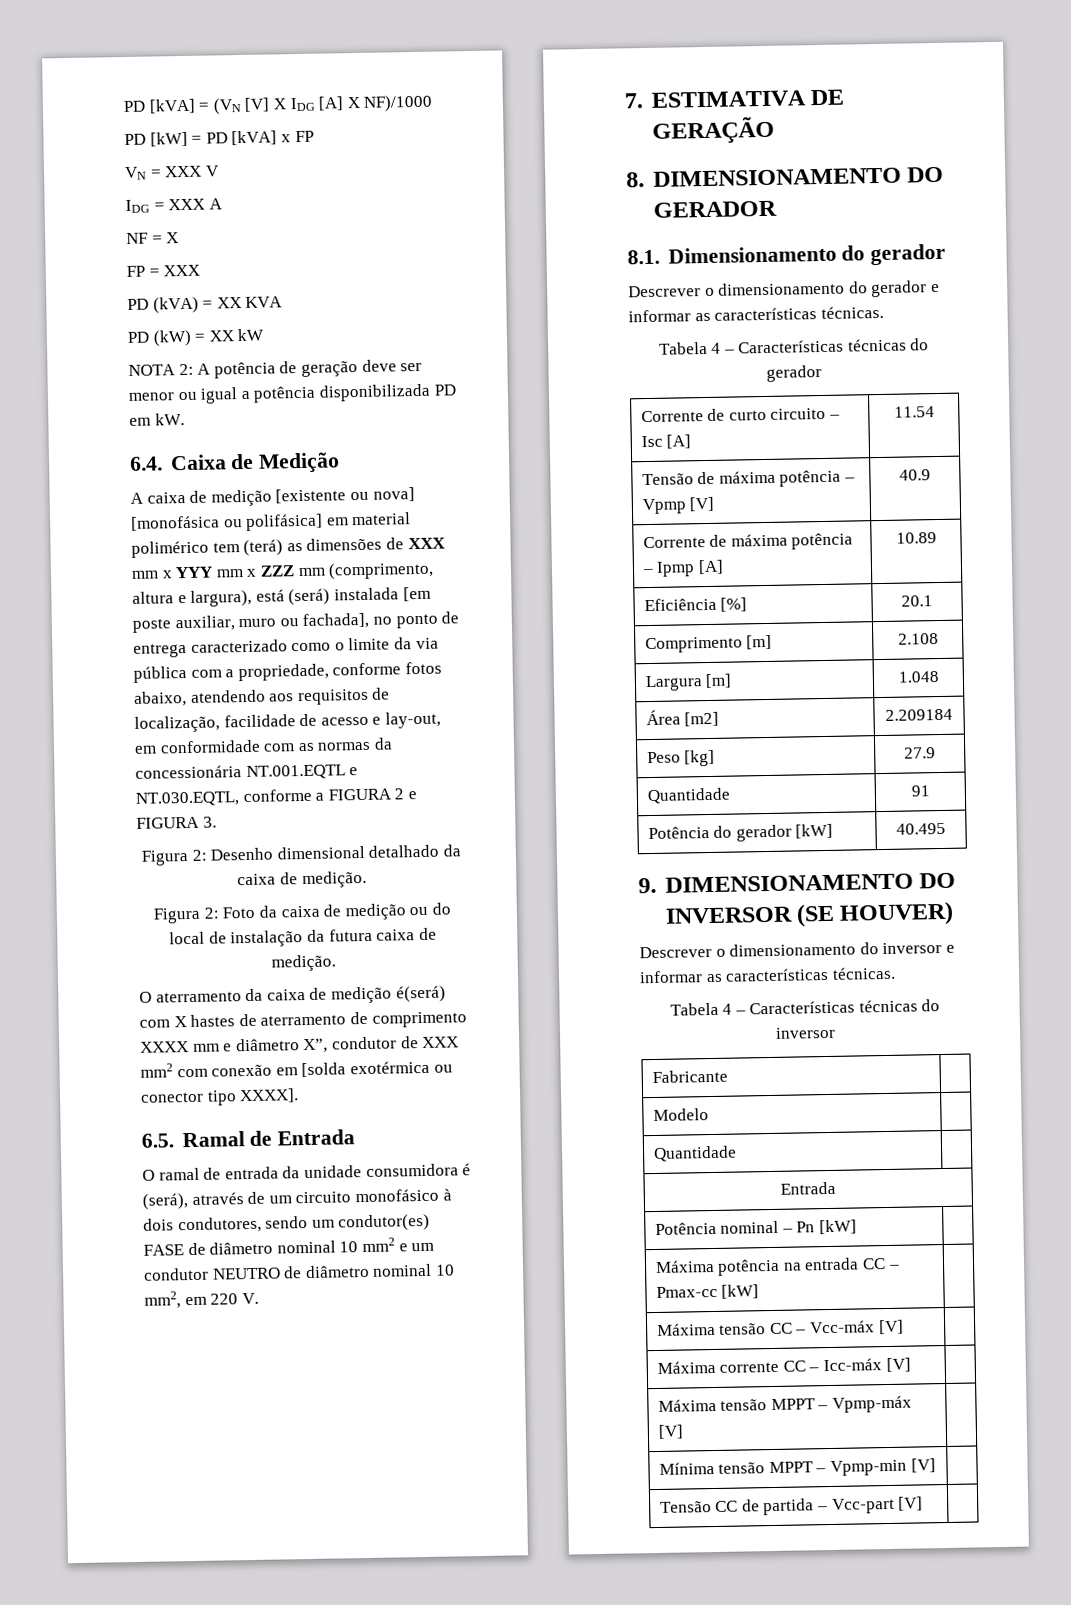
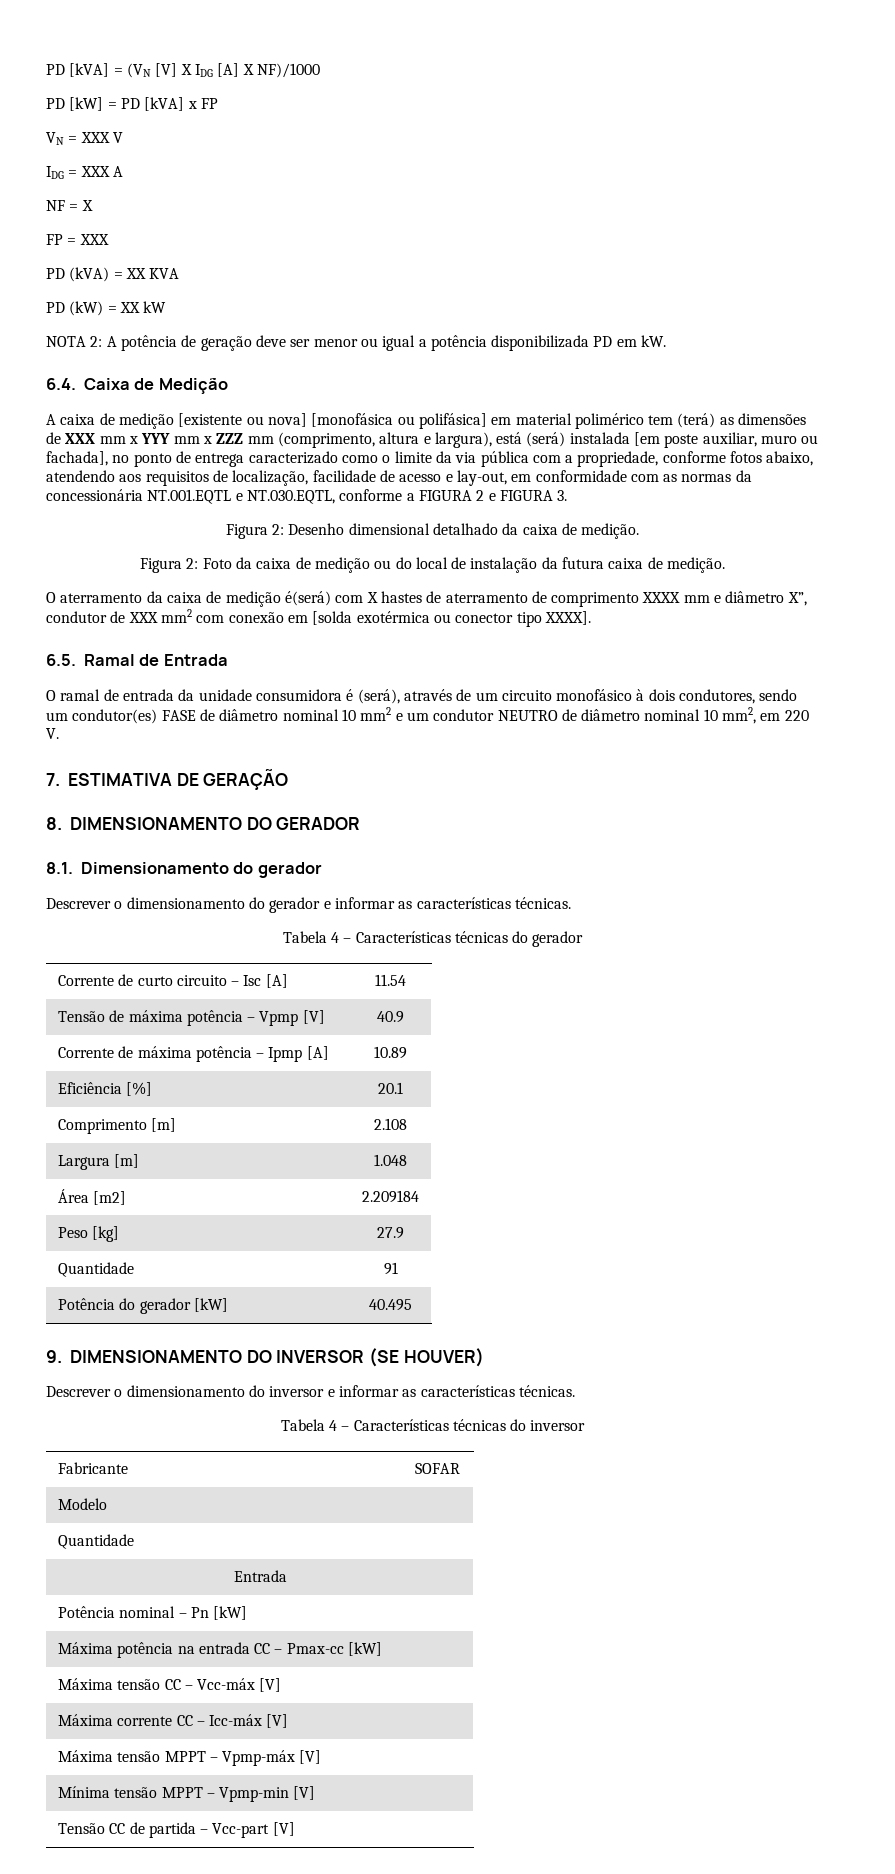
(728, 1076) none -> [414,1463,460,1474] SOFAR

